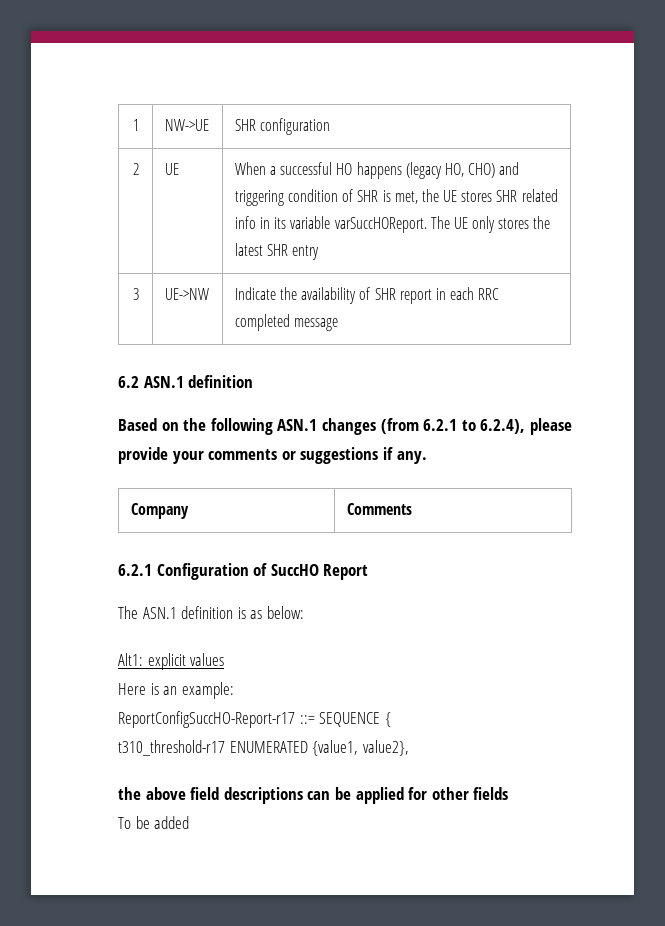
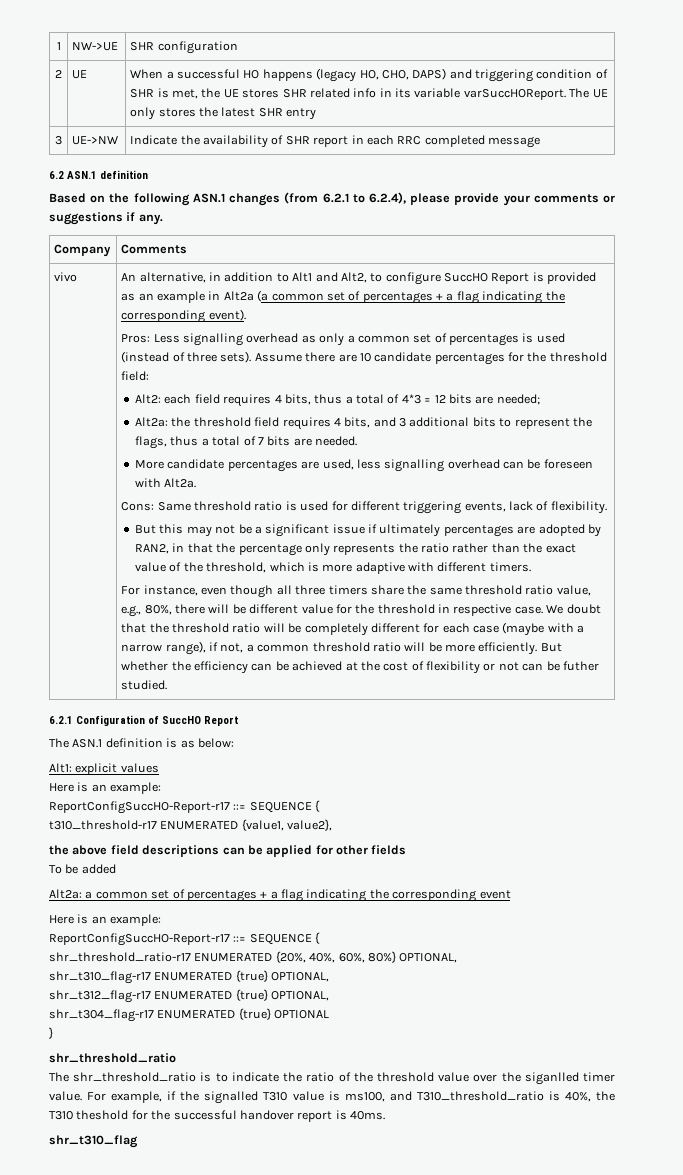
[468,163,496,178] CHO) -> [381,68,447,80] CHO, DAPS)
(412, 509) none -> [54,272,78,282] [121,272,597,285] [121,290,565,304] [121,309,246,323] [121,333,565,346] [121,351,607,365] [121,371,150,381] [135,394,540,407] [135,417,592,430] [135,436,358,449] [135,459,593,472] [135,478,197,488] [121,501,607,514] [135,524,601,537] [135,543,576,556] [135,562,531,574] [121,585,591,598] [121,604,601,617] [121,622,585,636] [121,641,562,655] [121,661,599,674] [121,680,168,690] // vivo | An alternative, in addition to Alt1 and Alt2, to configure SuccHO Report is provided as an example in Alt2a (a common set of percentages + a flag indicating the corresponding event). // Pros: Less signalling overhead as only a common set of percentages is used (instead of three sets). Assume there are 10 candidate percentages for the threshold field: // Alt2: each field requires 4 bits, thus a total of 4*3 = 12 bits are needed; // Alt2a: the threshold field requires 4 bits, and 3 additional bits to represent the flags, thus a total of 7 bits are needed. // More candidate percentages are used, less signalling overhead can be foreseen with Alt2a. // Cons: Same threshold ratio is used for different triggering events, lack of flexibility. // But this may not be a significant issue if ultimately percentages are adopted by RAN2, in that the percentage only represents the ratio rather than the exact value of the threshold, which is more adaptive with different timers. // For instance, even though all three timers share the same threshold ratio value, e.g., 80%, there will be different value for the threshold in respective case. We doubt that the threshold ratio will be completely different for each case (maybe with a narrow range), if not, a common threshold ratio will be more efficiently. But whether the efficiency can be achieved at the cost of flexibility or not can be futher studied.
(190, 822) none -> [49,889,511,902] [49,914,162,926] [49,932,321,946] [49,951,458,963] [49,970,330,984] [49,989,330,1003] [49,1008,330,1022] [49,1027,53,1039] [49,1053,176,1063] [49,1072,616,1085] [49,1091,615,1104] [49,1110,385,1122] [49,1135,138,1148] // Alt2a: a common set of percentages + a flag indicating the corresponding event // Here is an example: // ReportConfigSuccHO-Report-r17 ::= SEQUENCE { // shr_threshold_ratio-r17 ENUMERATED {20%, 40%, 60%, 80%} OPTIONAL, // shr_t310_flag-r17 ENUMERATED {true} OPTIONAL, // shr_t312_flag-r17 ENUMERATED {true} OPTIONAL, // shr_t304_flag-r17 ENUMERATED {true} OPTIONAL // } // shr_threshold_ratio // The shr_threshold_ratio is to indicate the ratio of the threshold value over the siganlled timer value. For example, if the signalled T310 value is ms100, and T310_threshold_ratio is 40%, the T310 theshold for the successful handover report is 40ms. // shr_t310_flag

